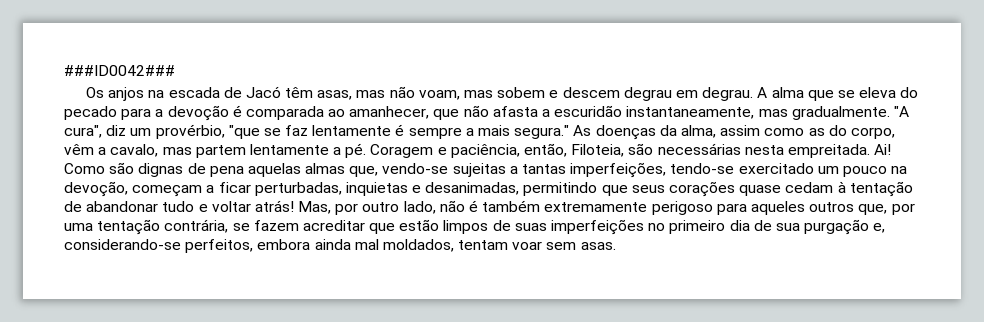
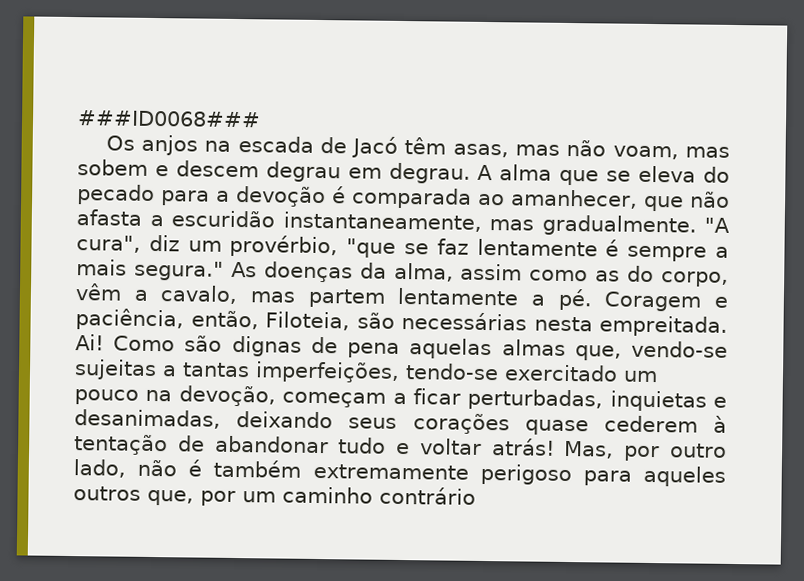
[64,65,175,76] ###ID0042### -> [77,110,261,128] ###ID0068###
[523,182,628,196] permitindo que -> [236,411,334,429] deixando
[785,182,834,193] cedam -> [603,415,698,433] cederem
[64,219,886,235] [64,239,616,253] uma tentação contrária, se fazem acreditar que estão limpos de suas imperfeições no primeiro dia de sua purgação e, considerando-se perfeitos, embora ainda mal moldados, tentam voar sem asas. -> [242,486,476,505] um caminho contrário

